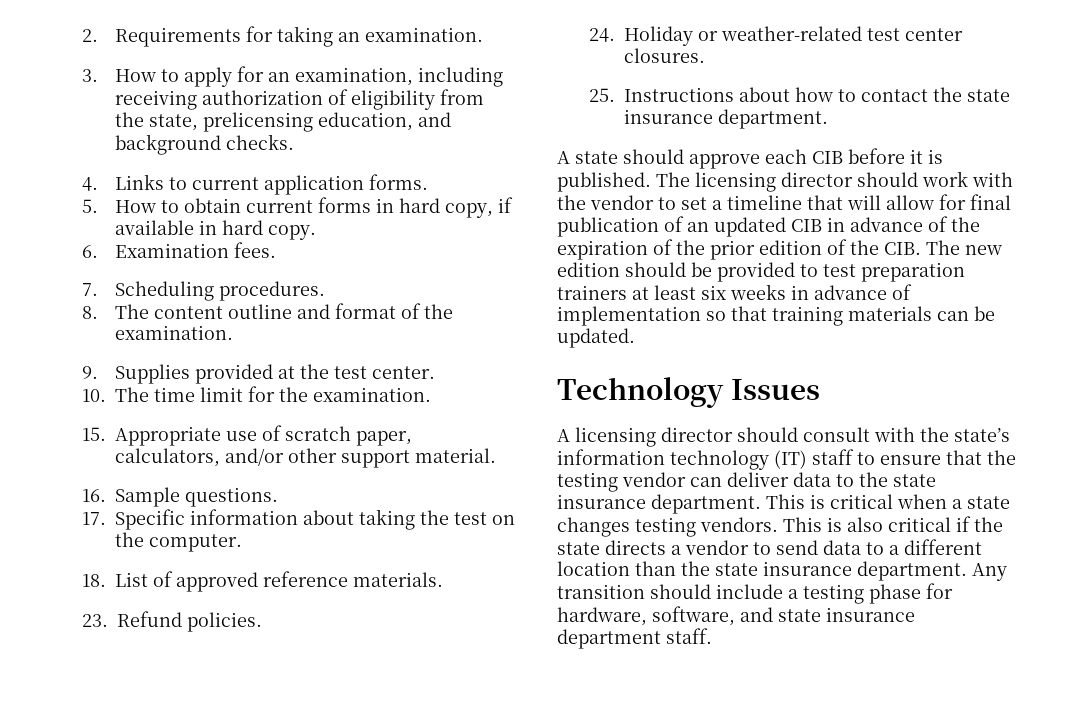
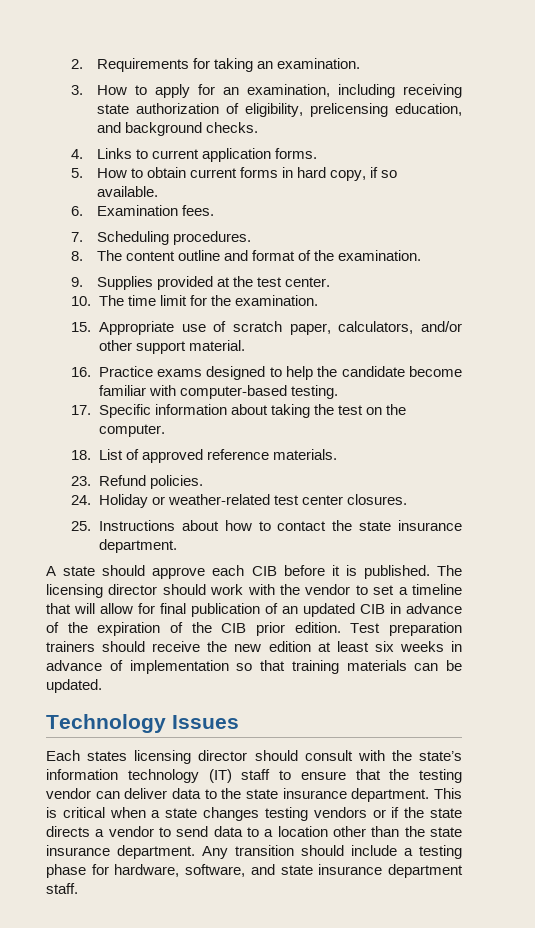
(197, 100) none -> [96,104,129,114] state
[350,89,484,110] [114,112,198,131] eligibility from the state, -> [244,103,303,117] eligibility,
[114,220,316,240] available in hard copy. -> [381,170,398,178] [96,186,158,197] so available.
[115,487,279,507] Sample questions. -> [98,366,463,380] [98,385,339,399] Practice exams designed to help the candidate become familiar with computer-based testing.
[710,239,1002,260] [557,262,965,282] [557,285,627,300] prior edition of the CIB. The new edition should be provided to test preparation trainers -> [221,622,462,636] [46,641,311,652] CIB prior edition. Test preparation trainers should receive the new edition
[557,429,570,442] A -> [46,750,128,761] Each states
[700,517,951,532] vendors. This is also critical -> [313,807,386,818] vendors or
[904,539,982,555] [557,561,630,576] different location -> [277,826,367,837] location other

